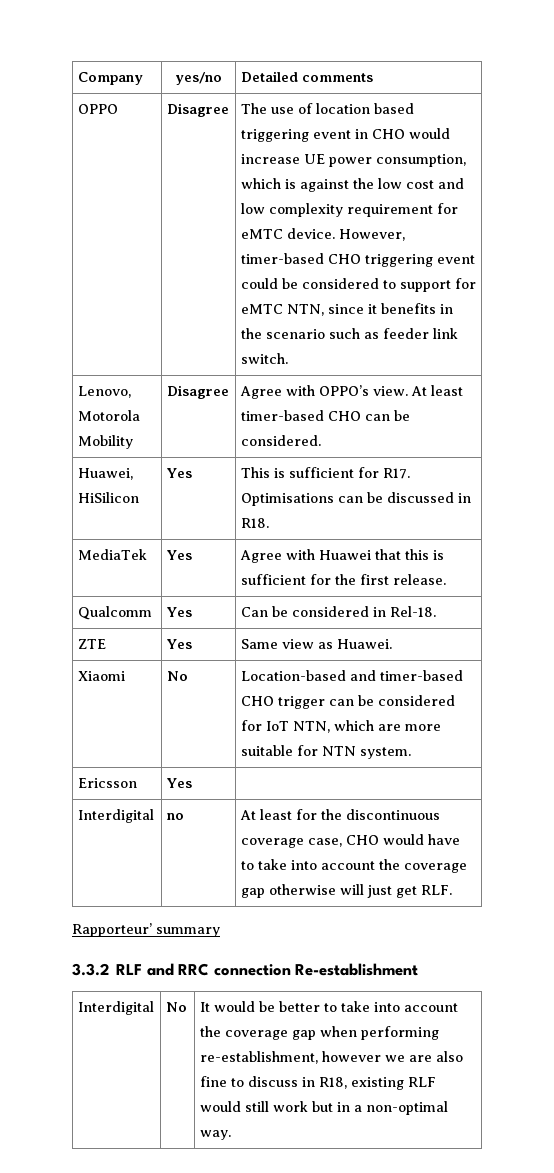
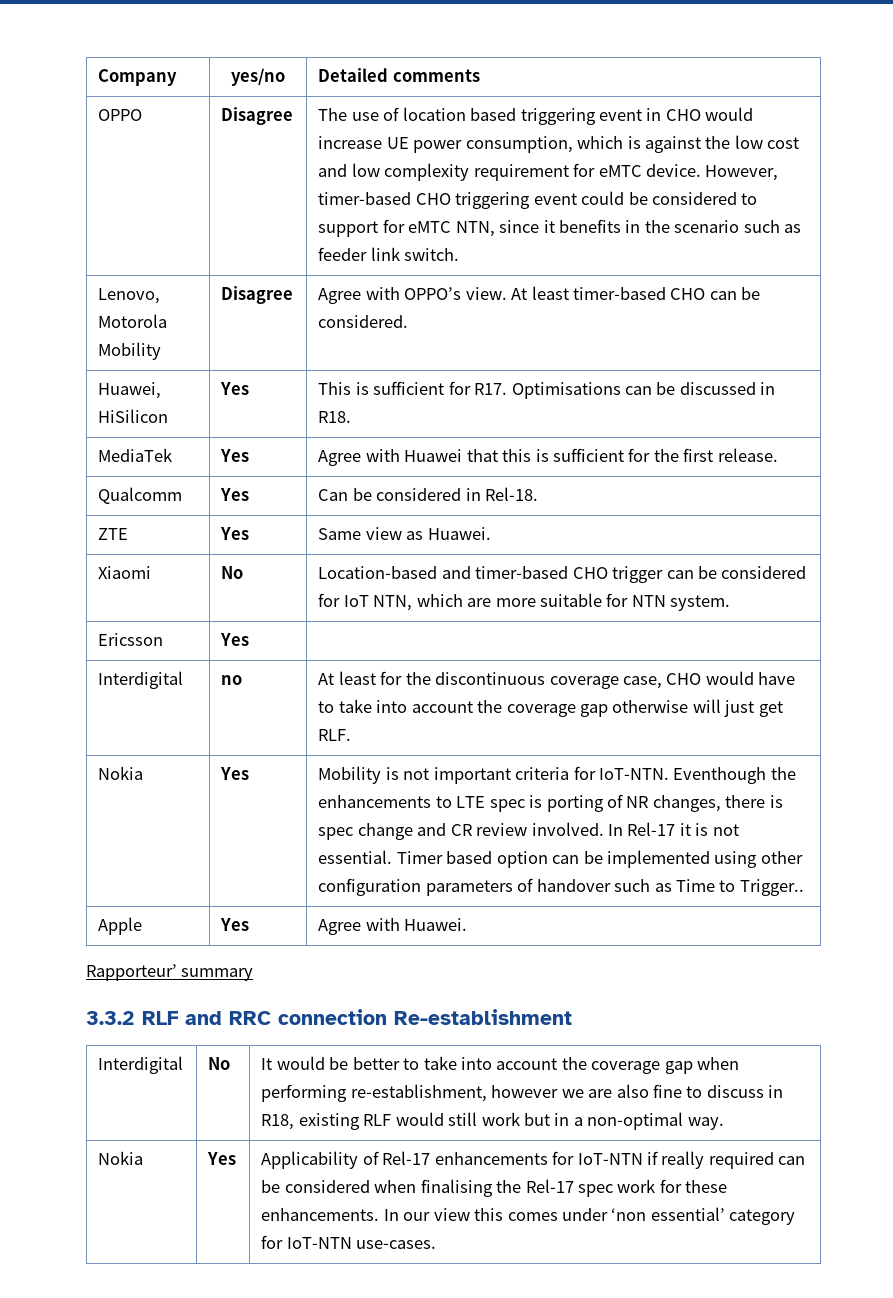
(452, 890) none -> [98,766,144,780] [220,767,250,780] [318,766,796,784] [318,794,783,812] [318,822,739,840] [318,850,803,868] [318,878,804,896] [98,917,143,935] [220,918,250,931] [318,918,468,935] // Nokia | Yes | Mobility is not important criteria for IoT-NTN. Eventhough the enhancements to LTE spec is porting of NR changes, there is spec change and CR review involved. In Rel-17 it is not essential. Timer based option can be implemented using other configuration parameters of handover such as Time to Trigger.. // Apple | Yes | Agree with Huawei.
(231, 1135) none -> [98,1151,144,1165] [207,1152,237,1165] [261,1151,806,1169] [261,1179,728,1197] [261,1207,796,1225] [261,1235,437,1249] // Nokia | Yes | Applicability of Rel-17 enhancements for IoT-NTN if really required can be considered when finalising the Rel-17 spec work for these enhancements. In our view this comes under ‘non essential’ category for IoT-NTN use-cases.

